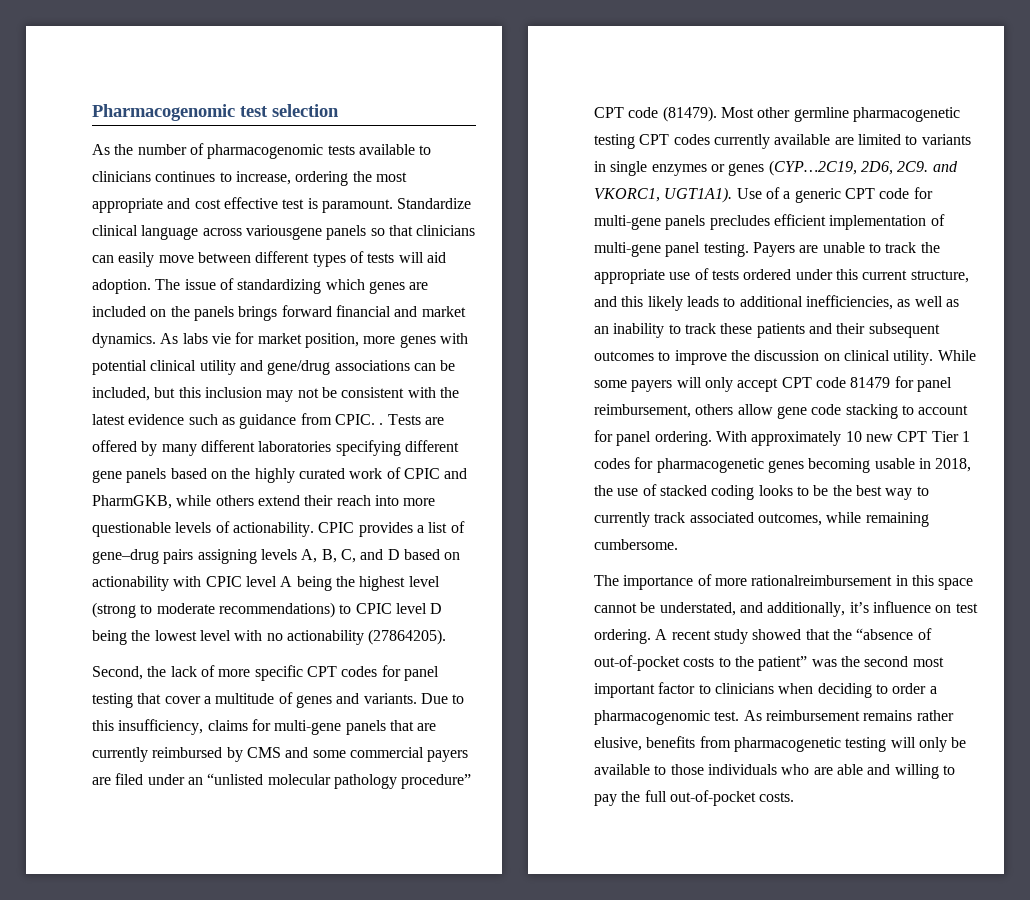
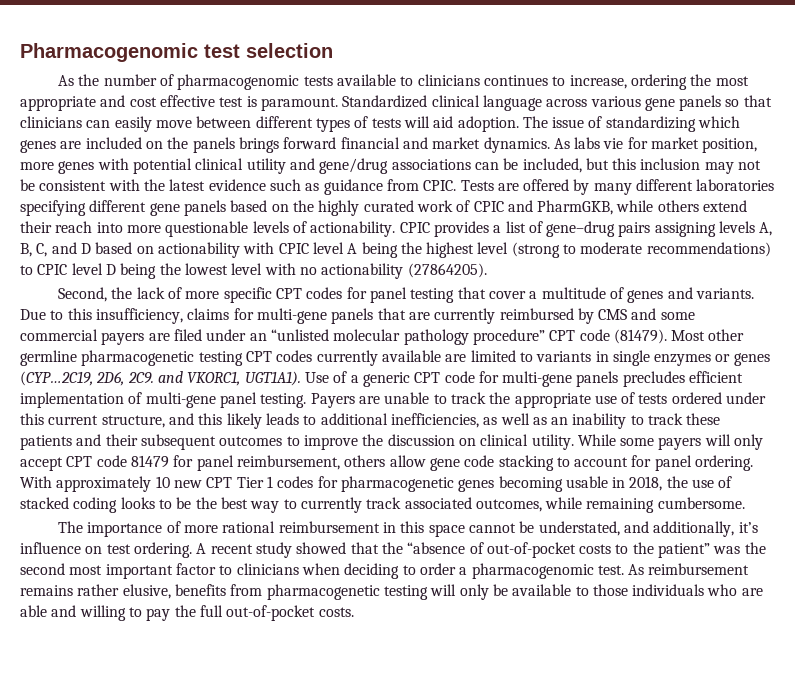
[397,198,472,209] Standardize -> [342,95,428,108] Standardized
[245,225,322,240] variousgene -> [590,96,675,111] various gene
[379,423,384,425] . -> (457, 185) none
[751,575,893,586] rationalreimbursement -> [222,521,380,533] rational reimbursement

